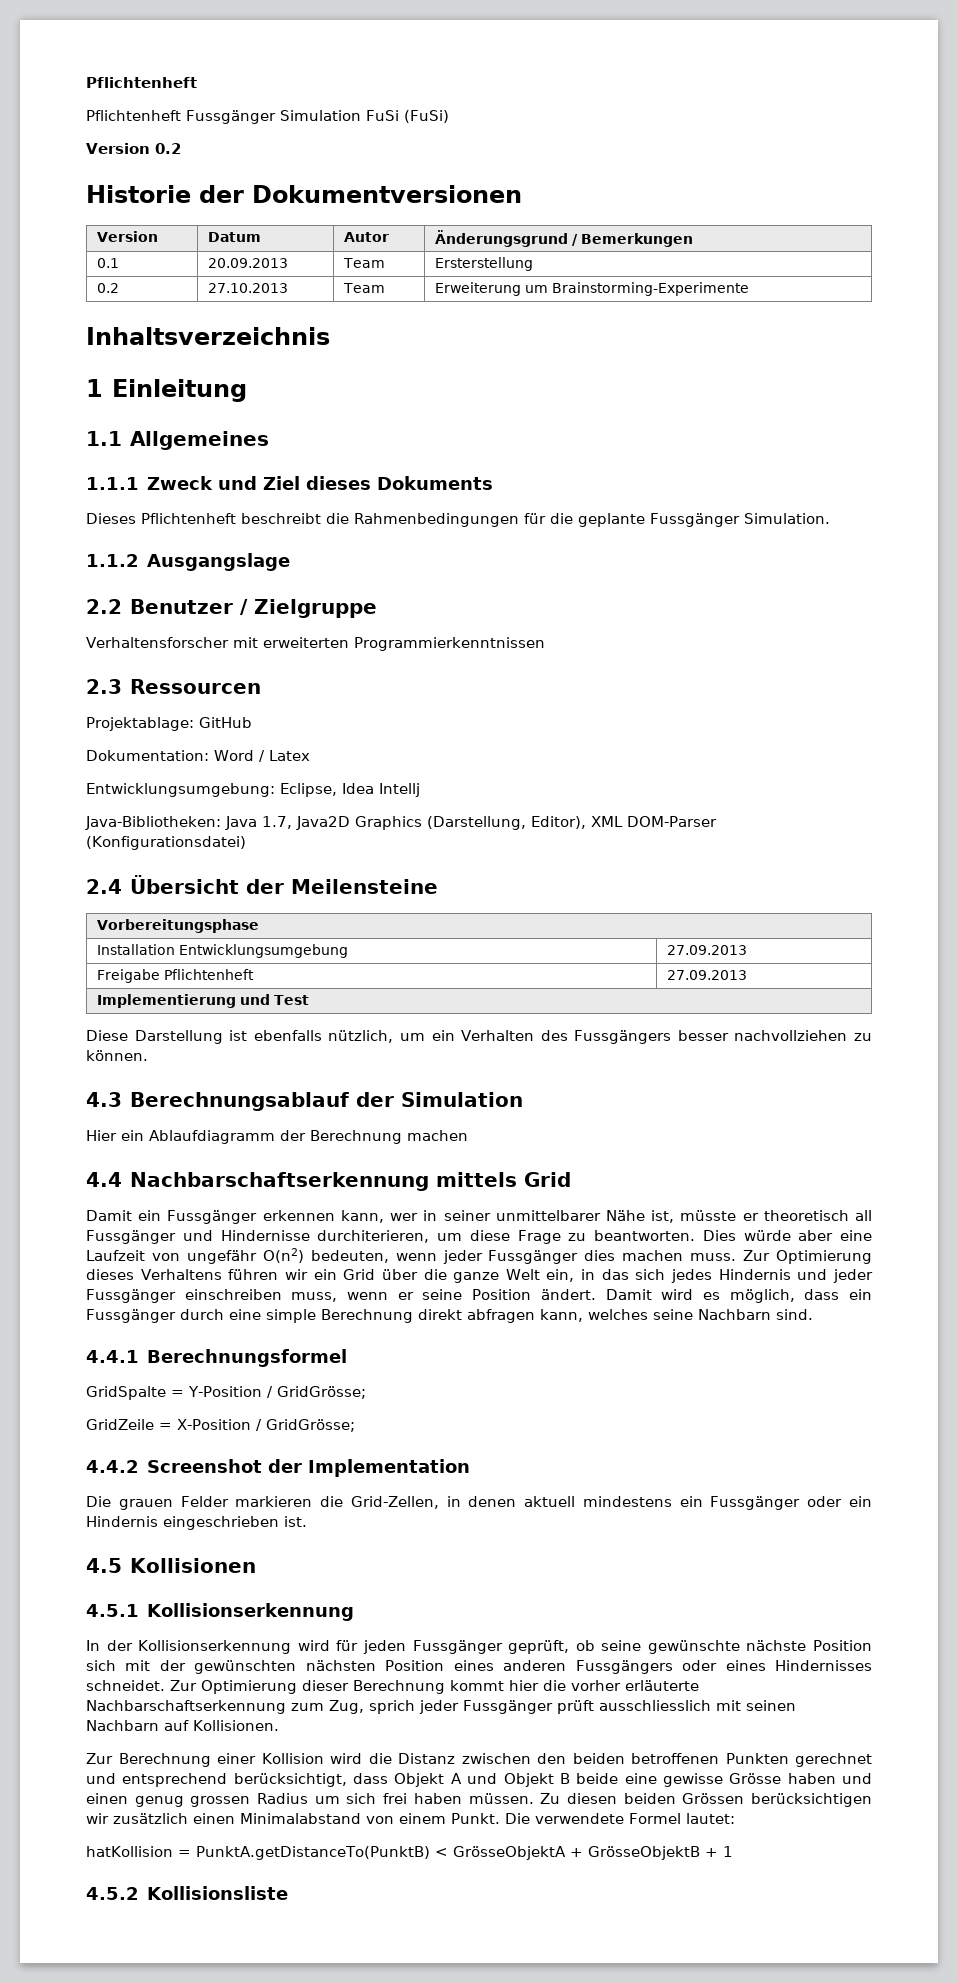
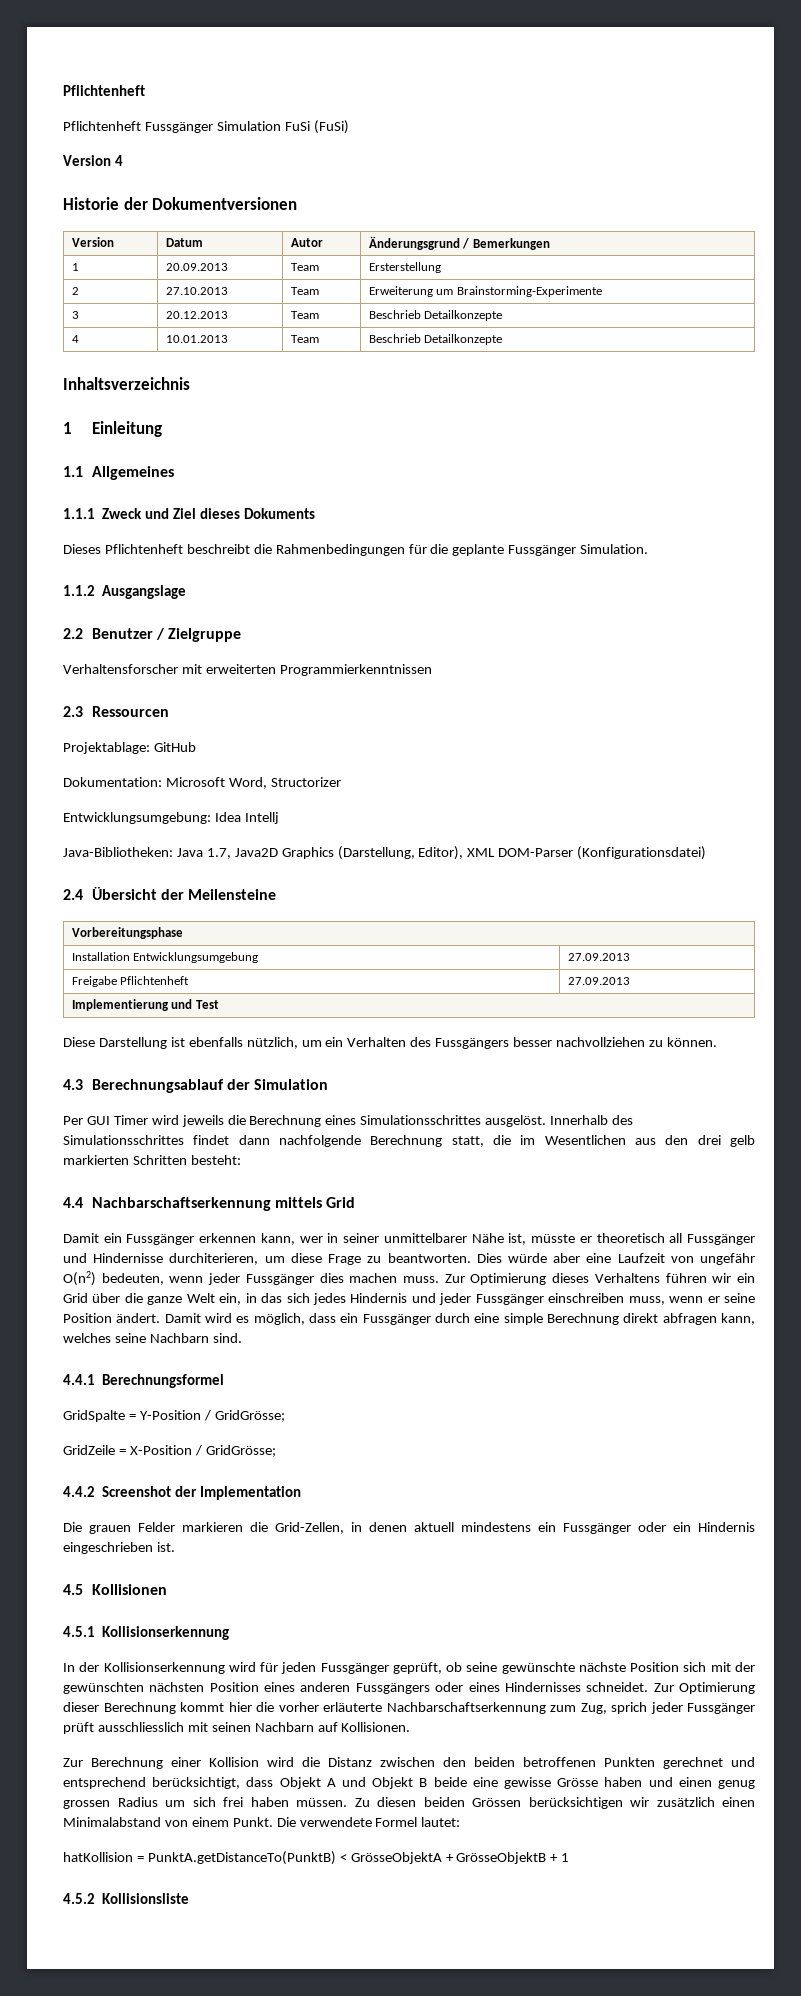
[155,143,181,154] 0.2 -> [114,155,123,166] 4
[97,258,120,268] 0.1 -> [71,263,79,271] 1
[97,283,120,293] 0.2 -> [71,287,79,295] 2
(750, 289) none -> [71,311,79,319] [165,311,228,319] [290,311,319,319] [368,310,503,321] [71,335,79,343] [165,335,228,343] [290,335,319,343] [368,334,503,345] // 3 | 20.12.2013 | Team | Beschrieb Detailkonzepte // 4 | 10.01.2013 | Team | Beschrieb Detailkonzepte
[214,750,310,762] Word / Latex -> [165,777,341,789] Microsoft Word, Structorizer
[280,783,337,797] Eclipse, -> (211, 818) none
[86,1130,468,1144] Hier ein Ablaufdiagramm der Berechnung machen -> [63,1115,634,1127] [63,1135,755,1147] [63,1155,241,1165] Per GUI Timer wird jeweils die Berechnung eines Simulationsschrittes ausgelöst. Innerhalb des Simulationsschrittes findet dann nachfolgende Berechnung statt, die im Wesentlichen aus den drei gelb markierten Schritten besteht:

